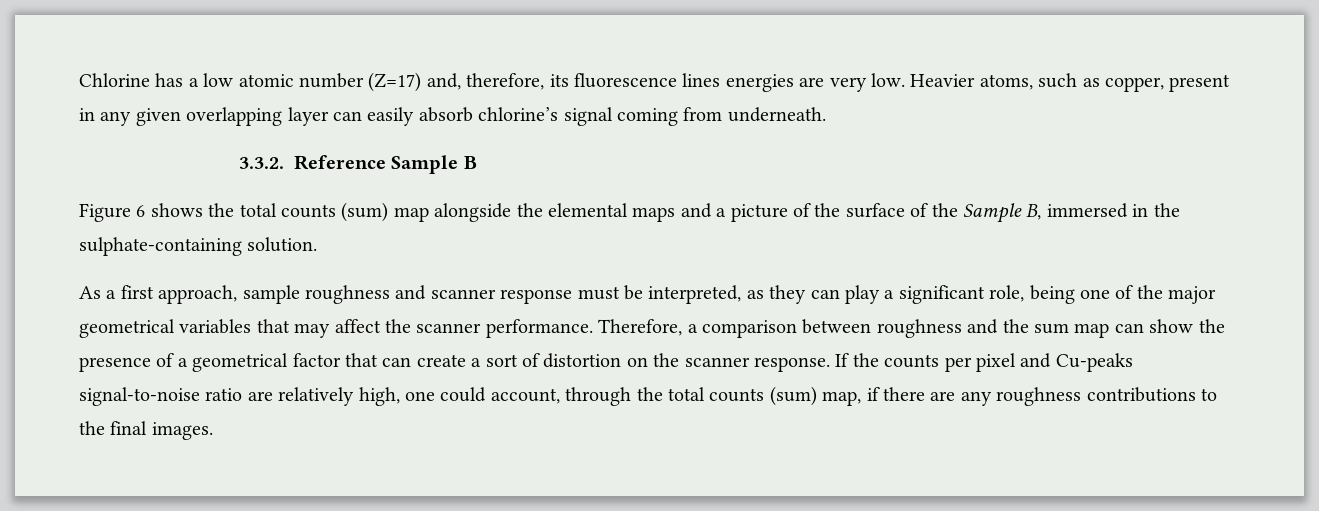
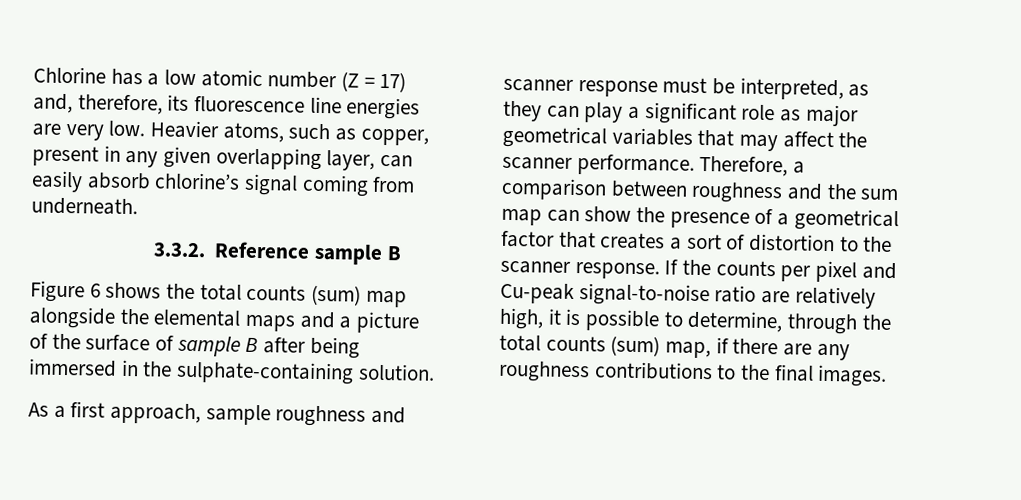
[368,72,422,92] (Z=17) -> [341,71,407,93] (Z = 17)
[682,73,721,87] lines -> [309,96,342,114] line
[287,107,329,126] layer -> [326,150,376,171] layer,
[391,155,459,174] Sample -> [313,243,383,265] sample
[931,203,1042,223] the Sample B, -> [176,335,360,359] sample B after being
[989,285,1163,304] role, being one of the -> [741,104,802,122] role as
[382,354,466,367] can create -> [600,232,666,250] creates
[626,357,648,367] on -> [839,236,859,252] to
[1055,353,1133,372] Cu-peaks -> [500,282,575,305] Cu-peak
[405,387,560,404] one could account, -> [547,308,784,333] it is possible to determine,

